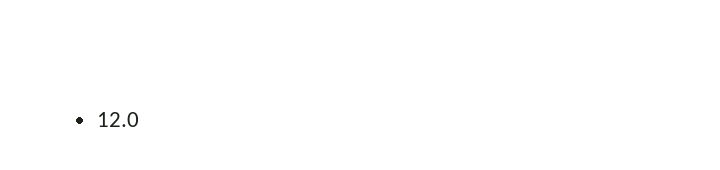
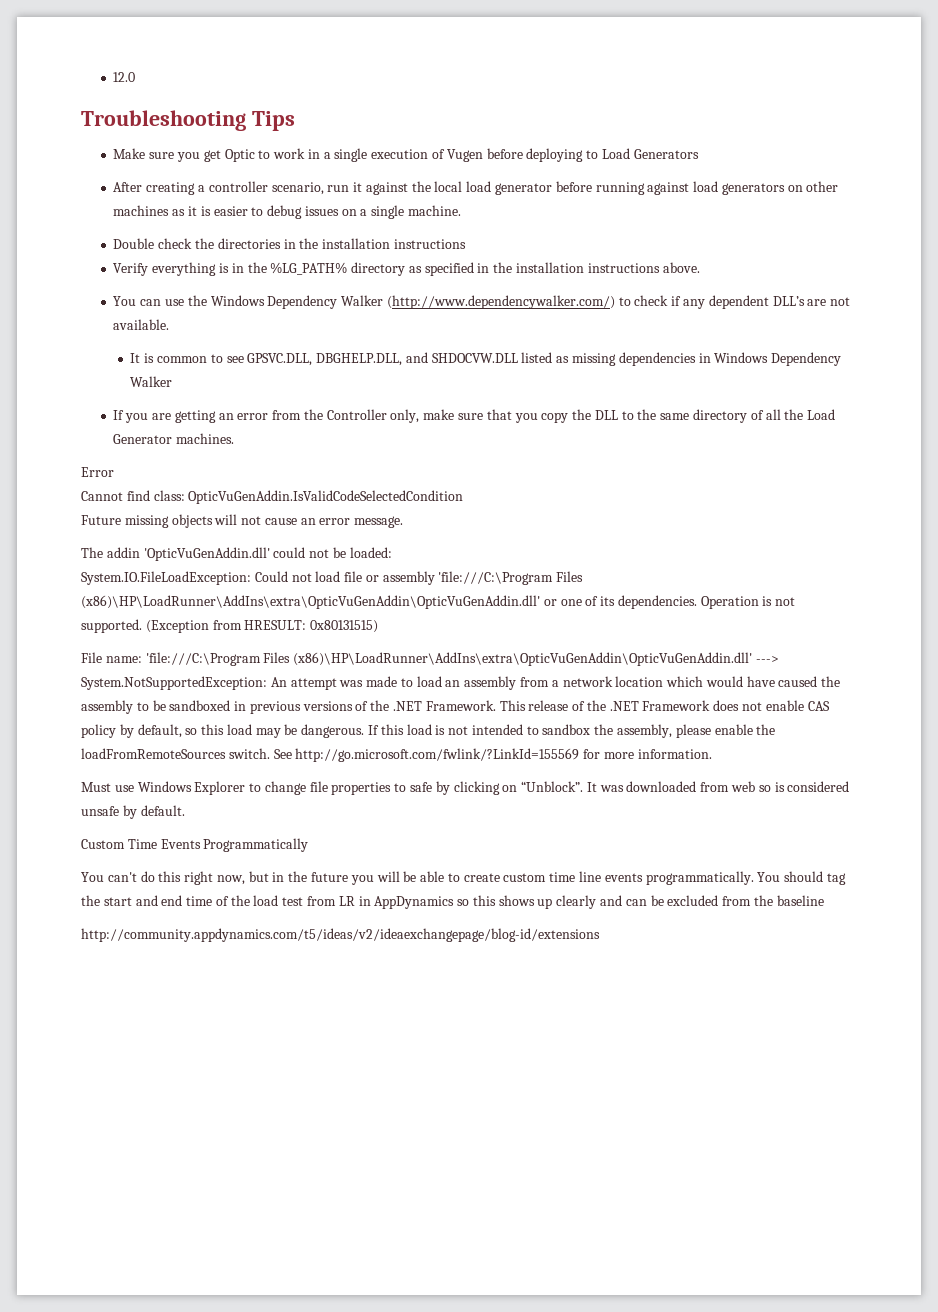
(139, 119) none -> [81,110,295,131] [113,148,699,162] [113,181,839,195] [113,205,461,219] [113,238,466,249] [113,262,700,276] [113,295,851,309] [113,319,170,330] [130,352,842,366] [130,376,173,387] [113,409,836,423] [113,433,235,444] [81,467,114,477] [81,490,464,504] [81,514,404,528] [81,547,392,561] [81,571,584,585] [81,595,796,609] [81,619,379,633] [81,652,779,666] [81,676,841,690] [81,700,830,714] [81,724,776,738] [81,748,712,762] [81,781,850,795] [81,805,185,819] [81,838,309,852] [81,871,846,885] [81,895,824,909] [81,928,600,942] // Troubleshooting Tips // Make sure you get Optic to work in a single execution of Vugen before deploying to Load Generators // After creating a controller scenario, run it against the local load generator before running against load generators on other machines as it is easier to debug issues on a single machine. // Double check the directories in the installation instructions // Verify everything is in the %LG_PATH% directory as specified in the installation instructions above. // You can use the Windows Dependency Walker (http://www.dependencywalker.com/) to check if any dependent DLL’s are not available. // It is common to see GPSVC.DLL, DBGHELP.DLL, and SHDOCVW.DLL listed as missing dependencies in Windows Dependency Walker // If you are getting an error from the Controller only, make sure that you copy the DLL to the same directory of all the Load Generator machines. // Error // Cannot find class: OpticVuGenAddin.IsValidCodeSelectedCondition // Future missing objects will not cause an error message. // The addin 'OpticVuGenAddin.dll' could not be loaded: // System.IO.FileLoadException: Could not load file or assembly 'file:///C:\Program Files (x86)\HP\LoadRunner\AddIns\extra\OpticVuGenAddin\OpticVuGenAddin.dll' or one of its dependencies. Operation is not supported. (Exception from HRESULT: 0x80131515) // File name: 'file:///C:\Program Files (x86)\HP\LoadRunner\AddIns\extra\OpticVuGenAddin\OpticVuGenAddin.dll' ---> System.NotSupportedException: An attempt was made to load an assembly from a network location which would have caused the assembly to be sandboxed in previous versions of the .NET Framework. This release of the .NET Framework does not enable CAS policy by default, so this load may be dangerous. If this load is not intended to sandbox the assembly, please enable the loadFromRemoteSources switch. See http://go.microsoft.com/fwlink/?LinkId=155569 for more information. // Must use Windows Explorer to change file properties to safe by clicking on “Unblock”. It was downloaded from web so is considered unsafe by default. // Custom Time Events Programmatically // You can't do this right now, but in the future you will be able to create custom time line events programmatically. You should tag the start and end time of the load test from LR in AppDynamics so this shows up clearly and can be excluded from the baseline // http://community.appdynamics.com/t5/ideas/v2/ideaexchangepage/blog-id/extensions

